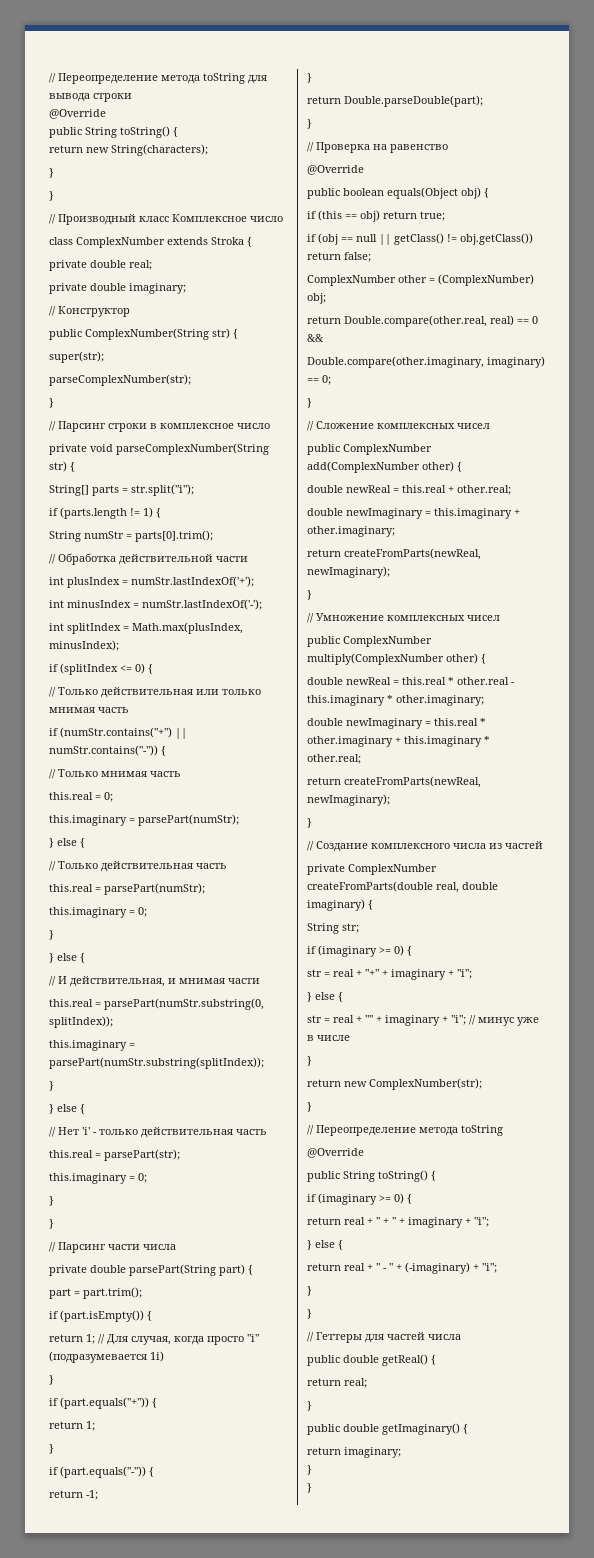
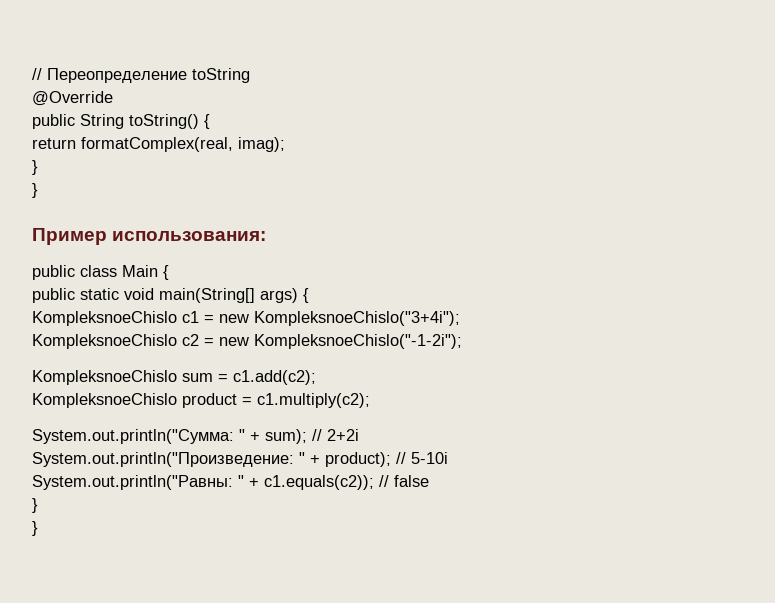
[49,73,267,84] [49,93,132,102] // Переопределение метода toString для вывода строки -> [32,68,250,83] // Переопределение toString
[86,144,208,156] [49,168,54,178] [49,191,54,201] [49,214,283,225] [49,237,252,248] [49,260,152,271] [49,283,186,294] [49,306,130,317] [49,328,238,340] [49,351,104,363] [49,374,191,386] [49,398,54,408] [49,421,270,432] [49,443,269,455] [49,461,75,472] [49,484,194,496] [49,507,161,519] [49,530,213,542] [49,553,248,565] [49,576,254,588] [49,599,262,610] [49,622,243,634] [49,640,119,651] [49,663,153,675] [49,687,261,698] [49,707,129,713] [49,727,187,739] [49,745,166,756] [49,769,181,779] [49,792,113,802] [49,814,239,826] [49,838,85,848] [49,861,227,872] [49,883,205,895] [49,907,147,918] [49,930,54,940] [49,953,85,963] [49,976,260,987] [49,998,264,1010] [49,1016,113,1028] [49,1040,135,1051] [49,1057,264,1069] [49,1081,54,1091] [49,1104,85,1114] [49,1127,267,1138] [49,1149,180,1161] [49,1173,147,1184] [49,1196,54,1206] [49,1219,54,1229] [49,1242,176,1253] [49,1264,253,1276] [49,1287,142,1299] [49,1310,152,1322] [49,1334,259,1345] [49,1351,164,1363] [49,1375,54,1385] [49,1397,157,1409] [49,1421,95,1431] [49,1444,54,1454] [49,1466,154,1478] [49,1490,98,1500] [307,73,312,83] [307,95,483,107] [307,119,312,129] [307,142,448,153] [307,165,364,175] [307,187,489,199] [307,210,445,222] [307,233,533,245] [307,252,371,262] [307,274,534,286] [307,293,326,304] [307,315,538,327] [307,334,324,342] [307,356,545,368] [307,375,331,385] [307,398,312,408] [307,421,490,431] [307,444,432,455] [307,461,462,473] [307,485,511,495] [307,508,520,519] [307,526,395,537] [307,548,481,560] [307,566,390,578] [307,590,312,600] [307,613,500,623] [307,636,432,647] [307,653,486,665] [307,677,515,685] [307,695,484,706] [307,718,486,729] [307,736,490,747] [307,754,361,764] [307,776,481,788] [307,794,390,806] [307,818,312,828] [307,841,543,852] [307,864,437,875] [307,881,498,893] [307,899,373,911] [307,923,359,934] [307,945,412,957] [307,969,472,980] [307,992,343,1002] [307,1015,539,1026] [307,1035,350,1041] [307,1056,312,1066] [307,1078,482,1090] [307,1102,312,1112] [307,1125,503,1136] [307,1148,364,1158] [307,1170,436,1182] [307,1193,412,1205] [307,1217,489,1228] [307,1240,343,1250] [307,1262,497,1274] [307,1286,312,1296] [307,1309,312,1319] [307,1332,461,1343] [307,1354,436,1366] [307,1378,367,1388] [307,1401,312,1411] [307,1423,468,1435] [307,1447,401,1458] new String(characters); // } // } // // Производный класс Комплексное число // class ComplexNumber extends Stroka { // private double real; // private double imaginary; // // Конструктор // public ComplexNumber(String str) { // super(str); // parseComplexNumber(str); // } // // Парсинг строки в комплексное число // private void parseComplexNumber(String str) { // String[] parts = str.split("i"); // if (parts.length != 1) { // String numStr = parts[0].trim(); // // Обработка действительной части // int plusIndex = numStr.lastIndexOf('+'); // int minusIndex = numStr.lastIndexOf('-'); // int splitIndex = Math.max(plusIndex, minusIndex); // if (splitIndex <= 0) { // // Только действительная или только мнимая часть // if (numStr.contains("+") || numStr.contains("-")) { // // Только мнимая часть // this.real = 0; // this.imaginary = parsePart(numStr); // } else { // // Только действительная часть // this.real = parsePart(numStr); // this.imaginary = 0; // } // } else { // // И действительная, и мнимая части // this.real = parsePart(numStr.substring(0, splitIndex)); // this.imaginary = parsePart(numStr.substring(splitIndex)); // } // } else { // // Нет 'i' - только действительная часть // this.real = parsePart(str); // this.imaginary = 0; // } // } // // Парсинг части числа // private double parsePart(String part) { // part = part.trim(); // if (part.isEmpty()) { // return 1; // Для случая, когда просто "i" (подразумевается 1i) // } // if (part.equals("+")) { // return 1; // } // if (part.equals("-")) { // return -1; // } // return Double.parseDouble(part); // } // // Проверка на равенство // @Override // public boolean equals(Object obj) { // if (this == obj) return true; // if (obj == null || getClass() != obj.getClass()) return false; // ComplexNumber other = (ComplexNumber) obj; // return Double.compare(other.real, real) == 0 && // Double.compare(other.imaginary, imaginary) == 0; // } // // Сложение комплексных чисел // public ComplexNumber add(ComplexNumber other) { // double newReal = this.real + other.real; // double newImaginary = this.imaginary + other.imaginary; // return createFromParts(newReal, newImaginary); // } // // Умножение комплексных чисел // public ComplexNumber multiply(ComplexNumber other) { // double newReal = this.real * other.real - this.imaginary * other.imaginary; // double newImaginary = this.real * other.imaginary + this.imaginary * other.real; // return createFromParts(newReal, newImaginary); // } // // Создание комплексного числа из частей // private ComplexNumber createFromParts(double real, double imaginary) { // String str; // if (imaginary >= 0) { // str = real + "+" + imaginary + "i"; // } else { // str = real + "" + imaginary + "i"; // минус уже в числе // } // return new ComplexNumber(str); // } // // Переопределение метода toString // @Override // public String toString() { // if (imaginary >= 0) { // return real + " + " + imaginary + "i"; // } else { // return real + " - " + (-imaginary) + "i"; // } // } // // Геттеры для частей числа // public double getReal() { // return real; // } // public double getImaginary() { // return imaginary; -> [81,137,285,152] [32,160,38,175] [32,183,38,198] [32,228,267,245] [32,265,169,280] [32,288,309,303] [32,311,460,326] [32,334,462,349] [32,370,316,385] [32,393,370,408] [32,429,359,444] [32,452,448,467] [32,475,429,490] formatComplex(real, imag); // } // } // Пример использования: // public class Main { // public static void main(String[] args) { // KompleksnoeChislo c1 = new KompleksnoeChislo("3+4i"); // KompleksnoeChislo c2 = new KompleksnoeChislo("-1-2i"); // KompleksnoeChislo sum = c1.add(c2); // KompleksnoeChislo product = c1.multiply(c2); // System.out.println("Сумма: " + sum); // 2+2i // System.out.println("Произведение: " + product); // 5-10i // System.out.println("Равны: " + c1.equals(c2)); // false

